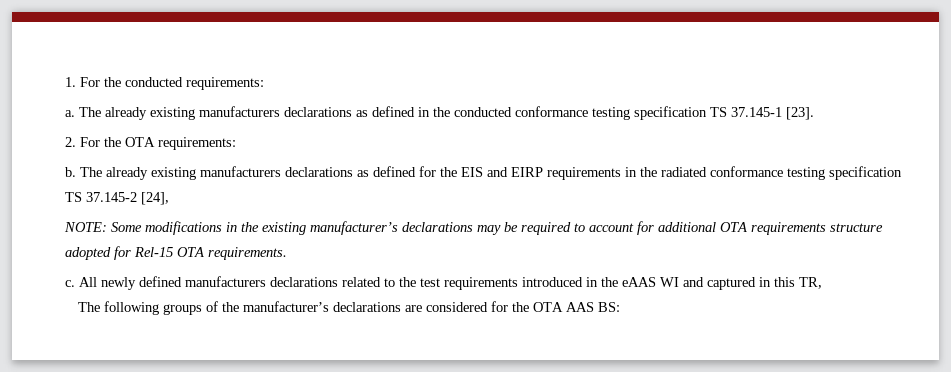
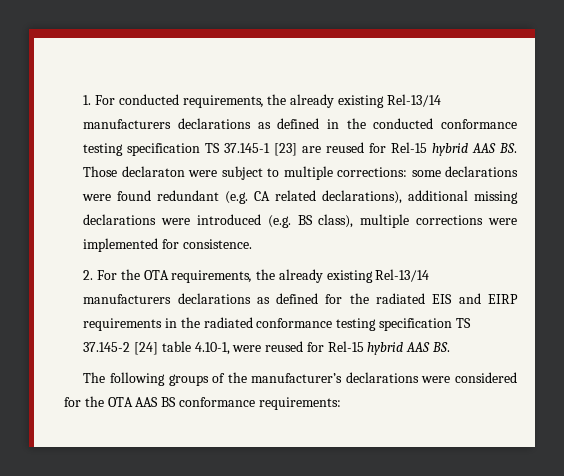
[104,77,265,90] [65,107,196,120] the conducted requirements: // a. The already existing -> [118,94,441,108] conducted requirements, the already existing Rel-13/14
[786,107,815,120] [23]. -> [274,142,517,156] [83,166,518,180] [82,190,518,204] [83,214,517,228] [83,238,252,252] [23] are reused for Rel-15 hybrid AAS BS. Those declaraton were subject to multiple corrections: some declarations were found redundant (e.g. CA related declarations), additional missing declarations were introduced (e.g. BS class), multiple corrections were implemented for consistence.
[158,137,237,150] [65,167,197,180] requirements: // b. The already existing -> [171,269,430,283] requirements, the already existing Rel-13/14
(458, 172) none -> [376,293,426,304] radiated
[141,192,170,205] [64,221,884,235] [65,246,288,260] [65,276,823,290] [24], // NOTE: Some modifications in the existing manufacturer’s declarations may be required to account for additional OTA requirements structure adopted for Rel-15 OTA requirements. // c. All newly defined manufacturers declarations related to the test requirements introduced in the eAAS WI and captured in this TR, -> [133,341,450,355] [24] table 4.10-1, were reused for Rel-15 hybrid AAS BS.
[405,305,423,312] are -> [421,376,451,383] were
[598,302,621,312] BS: -> [161,397,341,410] BS conformance requirements:

